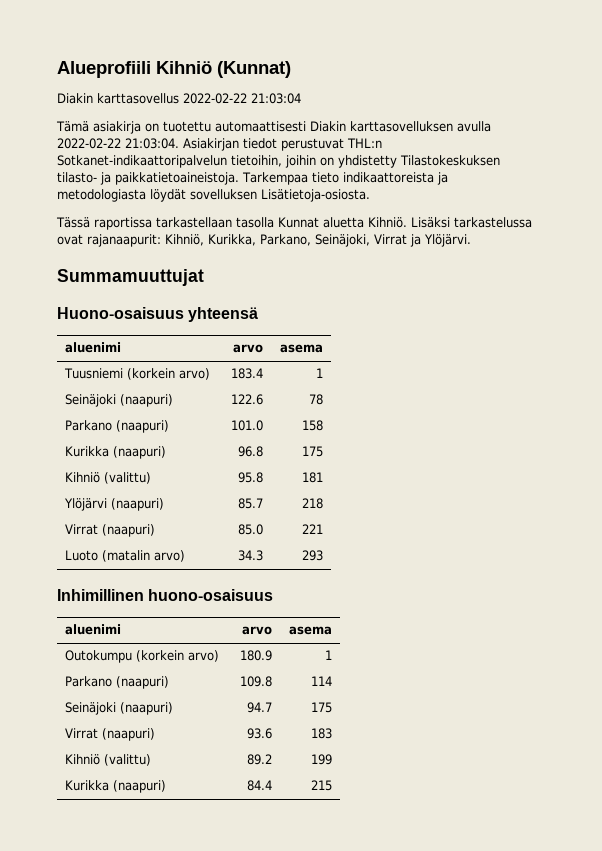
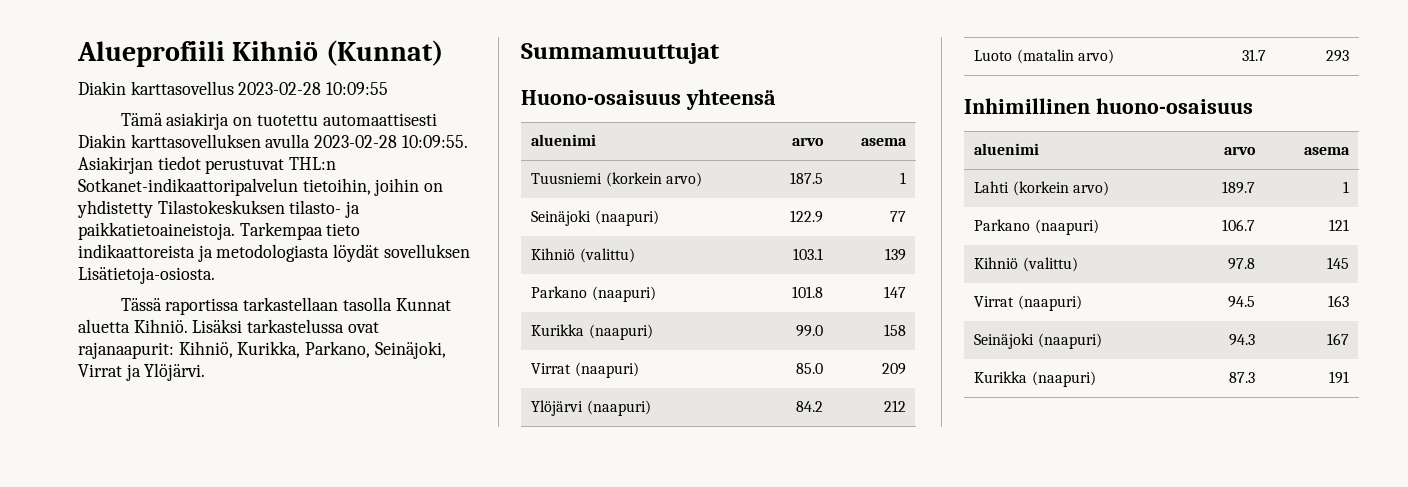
[183,93,301,104] 2022-02-22 21:03:04 -> [238,82,389,95] 2023-02-28 10:09:55
[57,138,179,149] 2022-02-22 21:03:04. -> [314,135,468,148] 2023-02-28 10:09:55.
[230,368,263,379] 183.4 -> [789,172,823,184] 187.5
[230,394,263,405] [308,394,323,405] [65,420,170,433] [230,420,263,431] [301,420,323,431] [65,446,167,459] [237,446,263,457] [301,446,323,457] [65,472,152,484] [237,472,263,483] [301,472,323,483] [64,498,165,511] [237,498,263,509] [301,498,323,509] [65,524,156,537] [237,524,263,535] [301,524,323,534] 122.6 | 78 // Parkano (naapuri) | 101.0 | 158 // Kurikka (naapuri) | 96.8 | 175 // Kihniö (valittu) | 95.8 | 181 // Ylöjärvi (naapuri) | 85.7 | 218 // Virrat (naapuri) | 85.0 | 221 -> [789,210,823,223] [889,211,906,222] [531,248,635,263] [792,248,823,260] [884,248,906,261] [531,286,656,302] [791,286,823,298] [883,286,906,298] [531,324,653,340] [795,325,823,337] [883,324,906,336] [531,362,639,378] [795,363,823,374] [881,363,906,375] [531,400,651,416] [795,401,823,412] [883,400,906,412] 122.9 | 77 // Kihniö (valittu) | 103.1 | 139 // Parkano (naapuri) | 101.8 | 147 // Kurikka (naapuri) | 99.0 | 158 // Virrat (naapuri) | 85.0 | 209 // Ylöjärvi (naapuri) | 84.2 | 212
[237,550,263,561] 34.3 -> [1241,49,1266,61] 31.7
[65,650,220,663] [239,650,272,661] Outokumpu (korkein arvo) | 180.9 -> [974,181,1110,196] [1221,181,1255,194] Lahti (korkein arvo) | 189.7
[239,676,272,687] [310,676,332,686] [65,702,174,715] [246,702,272,713] [310,702,332,713] [65,728,156,741] [246,728,272,739] [310,728,332,739] [65,754,152,766] [246,754,272,765] [310,754,332,765] [65,780,167,793] [246,780,272,791] [310,780,332,791] 109.8 | 114 // Seinäjoki (naapuri) | 94.7 | 175 // Virrat (naapuri) | 93.6 | 183 // Kihniö (valittu) | 89.2 | 199 // Kurikka (naapuri) | 84.4 | 215 -> [1221,219,1255,231] [1328,219,1349,231] [974,257,1078,272] [1227,258,1255,270] [1326,257,1349,269] [974,295,1082,311] [1227,296,1255,308] [1327,295,1349,307] [974,333,1102,349] [1228,334,1255,346] [1326,333,1349,345] [974,371,1096,387] [1228,372,1255,383] [1328,371,1349,384] 106.7 | 121 // Kihniö (valittu) | 97.8 | 145 // Virrat (naapuri) | 94.5 | 163 // Seinäjoki (naapuri) | 94.3 | 167 // Kurikka (naapuri) | 87.3 | 191

